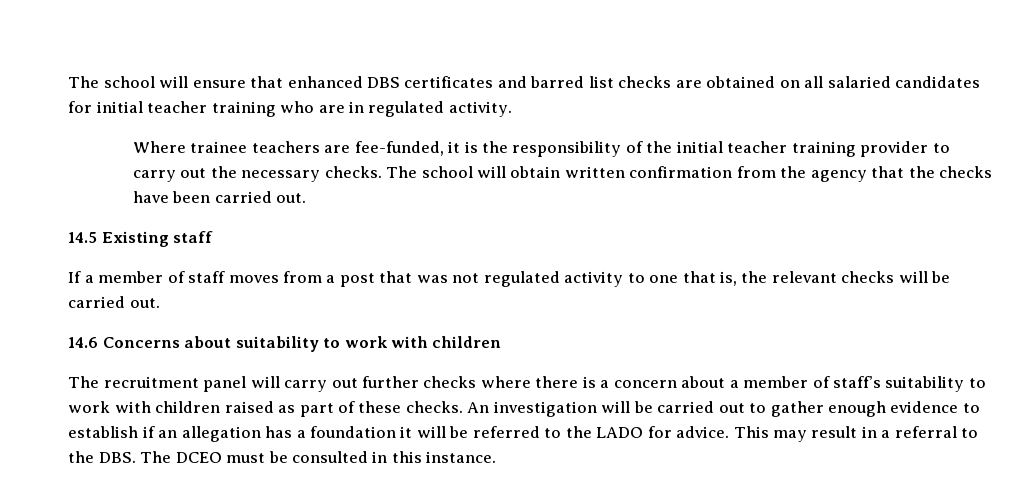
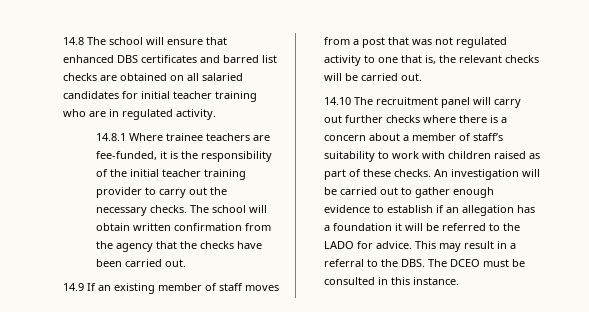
(68, 82) none -> [63,37,85,45] 14.8
(512, 109) none -> [96,133,127,141] 14.8.1
[68,231,214,247] [68,271,94,283] 14.5 Existing staff // If a -> [63,283,156,294] 14.9 If an existing
[68,336,502,352] 14.6 Concerns about suitability to work with children // -> [324,97,352,105] 14.10

